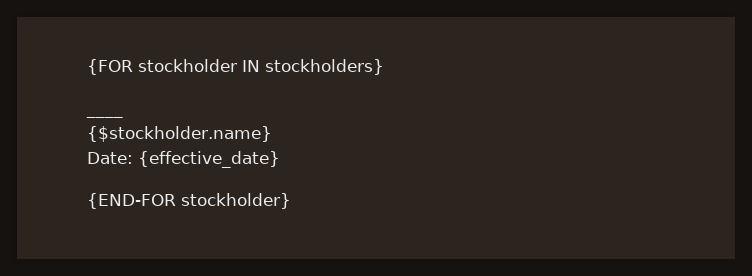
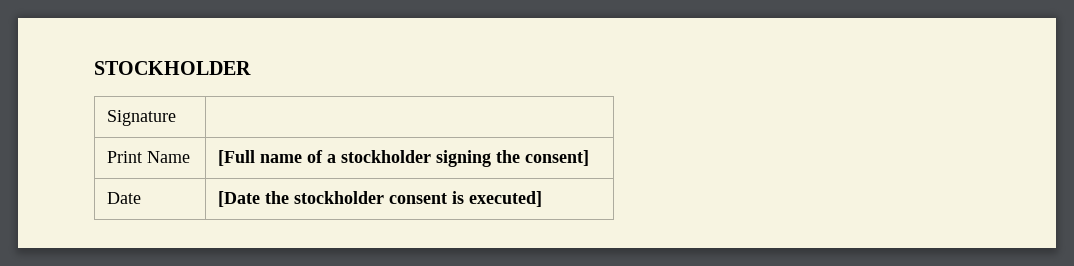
[87,59,384,75] [86,114,123,118] [87,126,272,142] [87,151,280,168] [87,193,291,209] {FOR stockholder IN stockholders} // ____ // {$stockholder.name} // Date: {effective_date} // {END-FOR stockholder} -> [94,61,251,75] [107,110,177,126] [107,151,191,163] [218,150,590,167] [107,192,142,204] [218,191,543,207] STOCKHOLDER // Signature | // Print Name | [Full name of a stockholder signing the consent] // Date | [Date the stockholder consent is executed]

